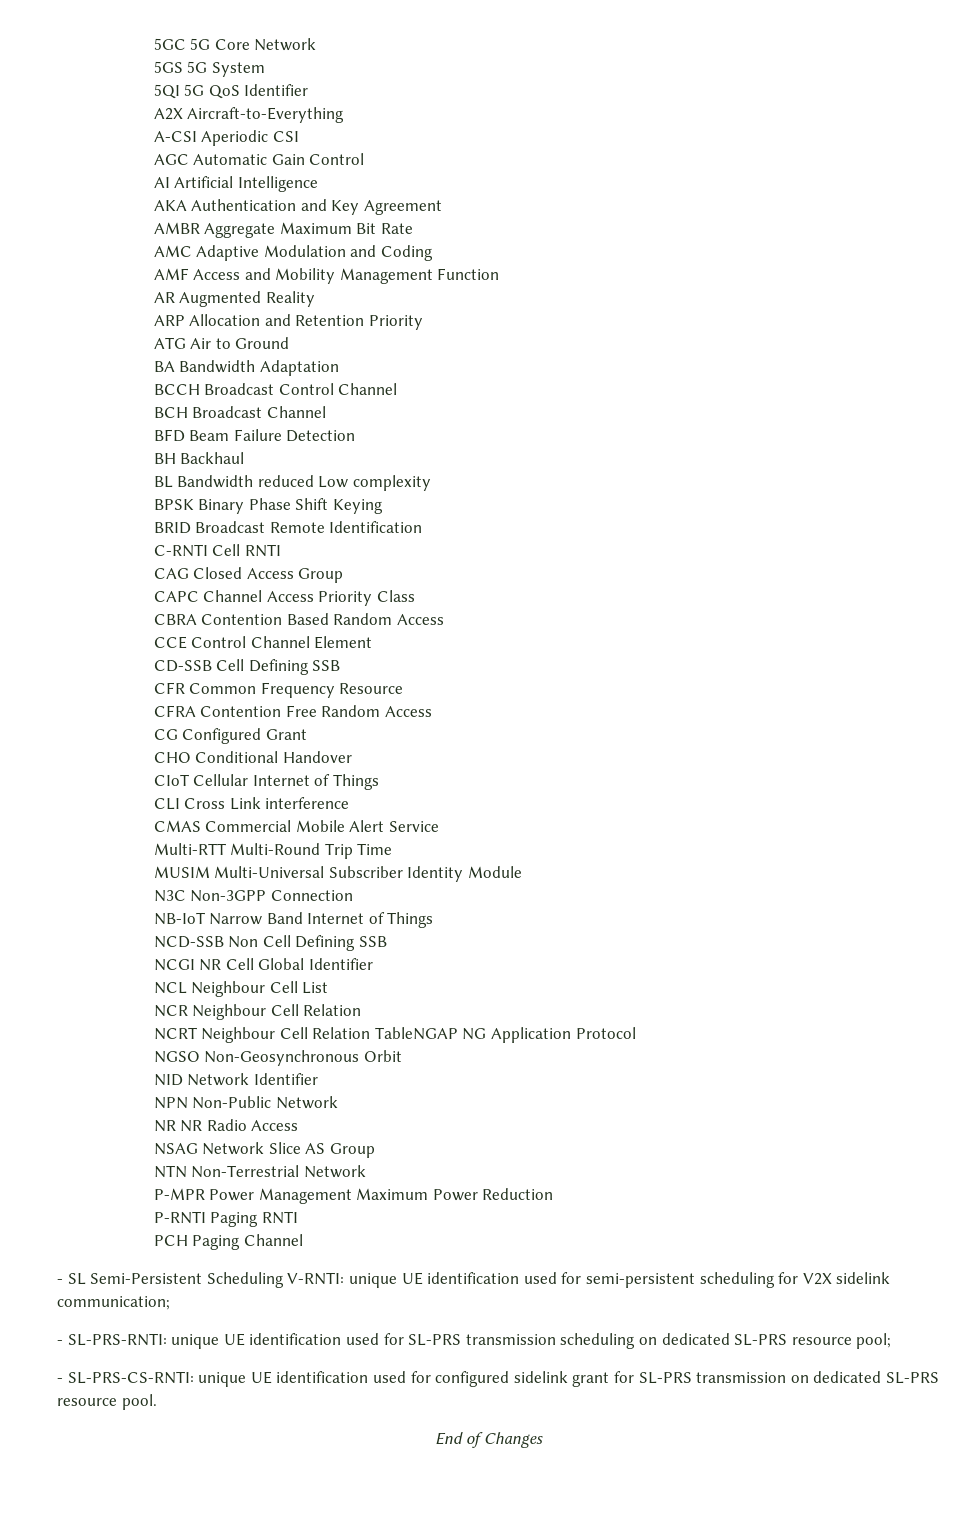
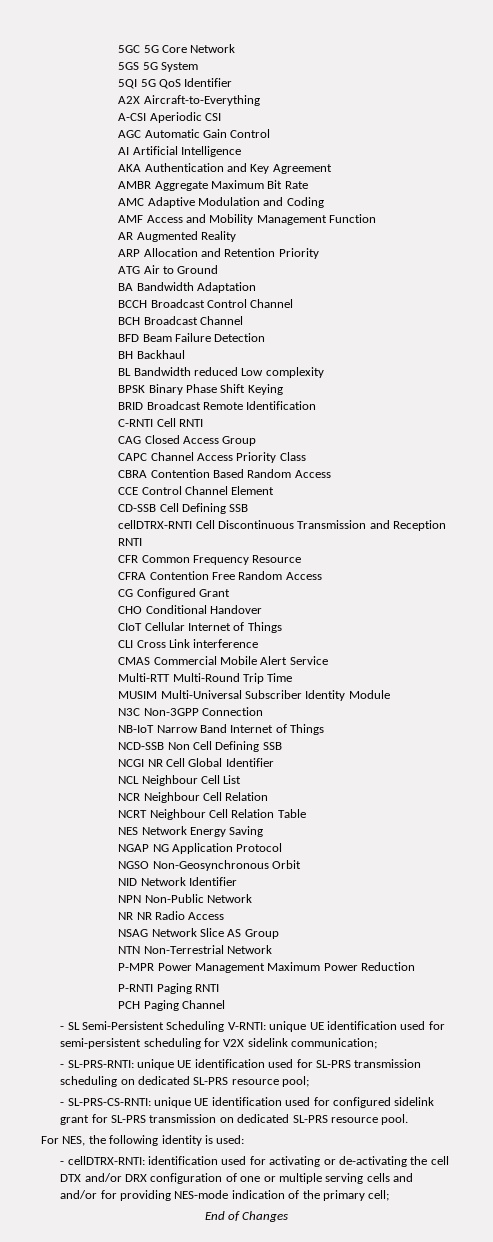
(341, 665) none -> [118,520,447,531] [118,538,143,546] // cellDTRX-RNTI Cell Discontinuous Transmission and Reception RNTI
[374,1027,458,1040] TableNGAP -> [277,809,306,818] [118,826,264,837] [118,844,150,852] Table // NES Network Energy Saving // NGAP
(157, 1402) none -> [41,1135,245,1146] [60,1156,449,1167] [60,1173,414,1184] [60,1190,390,1201] // For NES, the following identity is used: // - cellDTRX-RNTI: identification used for activating or de-activating the cell DTX and/or DRX configuration of one or multiple serving cells and and/or for providing NES-mode indication of the primary cell;

